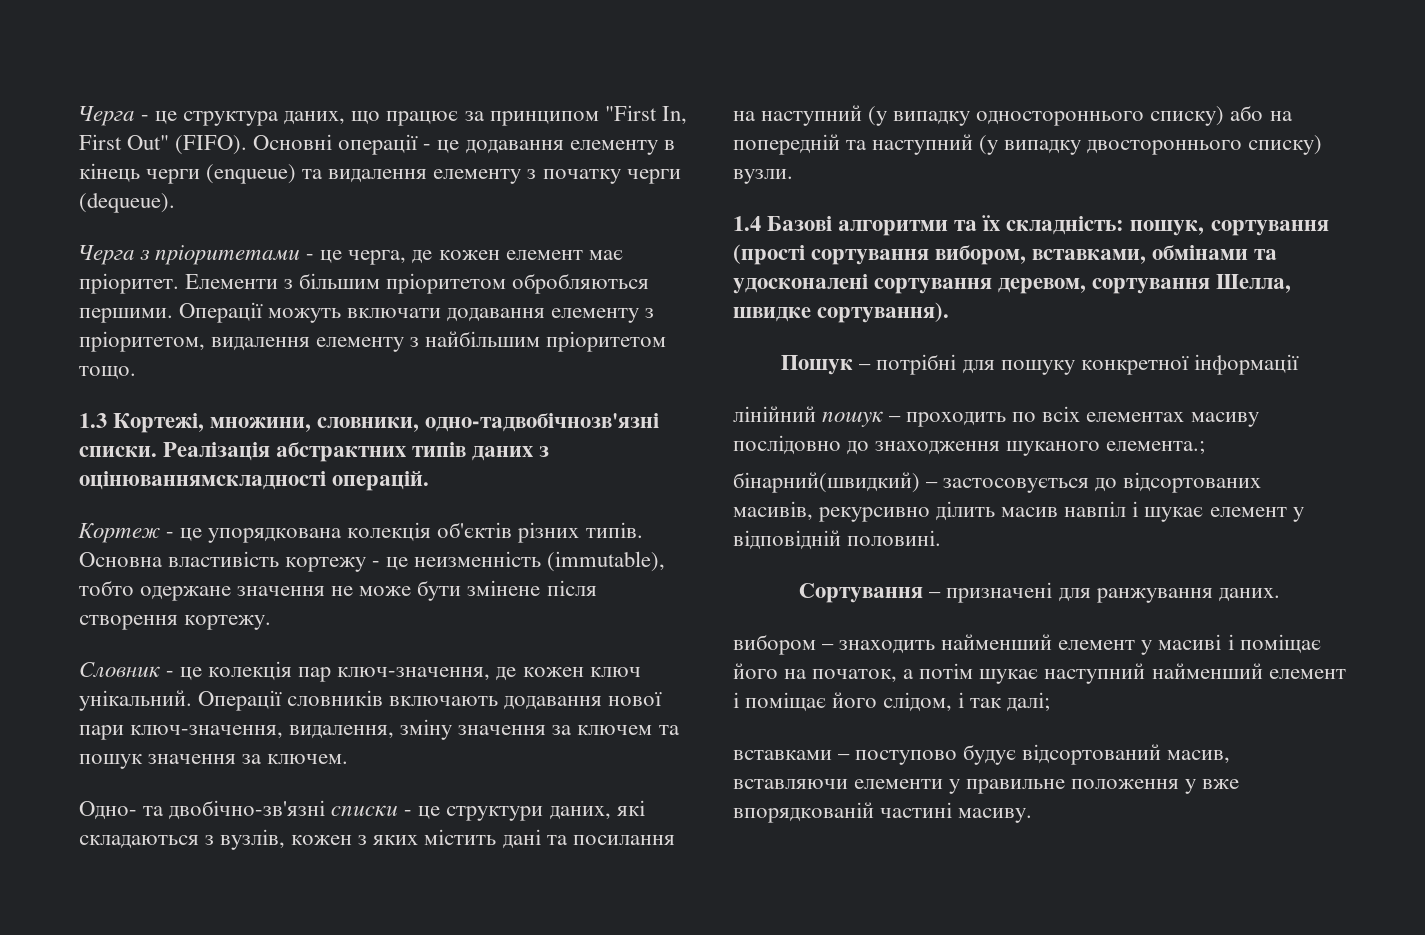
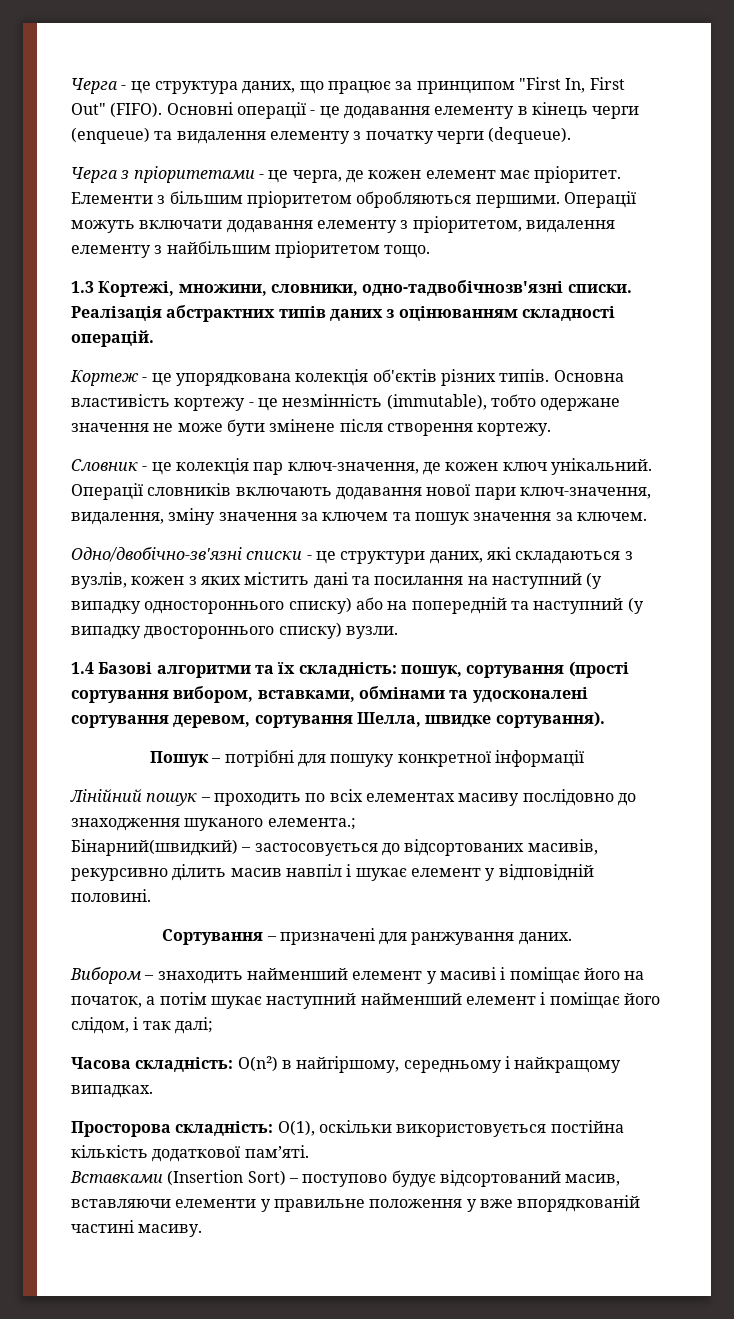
[79,471,326,490] оцінюваннямскладності -> [398,306,615,321] оцінюванням складності
[414,551,542,567] неизменність -> [282,394,383,407] незмінність
[79,800,326,820] Одно- та двобічно-зв'язні -> [71,547,242,562] Одно/двобічно-зв'язні
[733,406,816,422] лінійний -> [70,789,142,802] Лінійний
[733,472,920,493] бінарний(швидкий) -> [71,839,238,856] Бінарний(швидкий)
[733,634,816,655] вибором -> [70,967,141,984] Вибором
[733,750,832,760] вставками -> [71,1056,622,1073] [71,1085,153,1098] [71,1120,624,1137] [71,1145,309,1162] [70,1170,286,1186] Часова складність: O(n²) в найгіршому, середньому і найкращому випадках. // Просторова складність: O(1), оскільки використовується постійна кількість додаткової пам’яті. // Вставками (Insertion Sort)

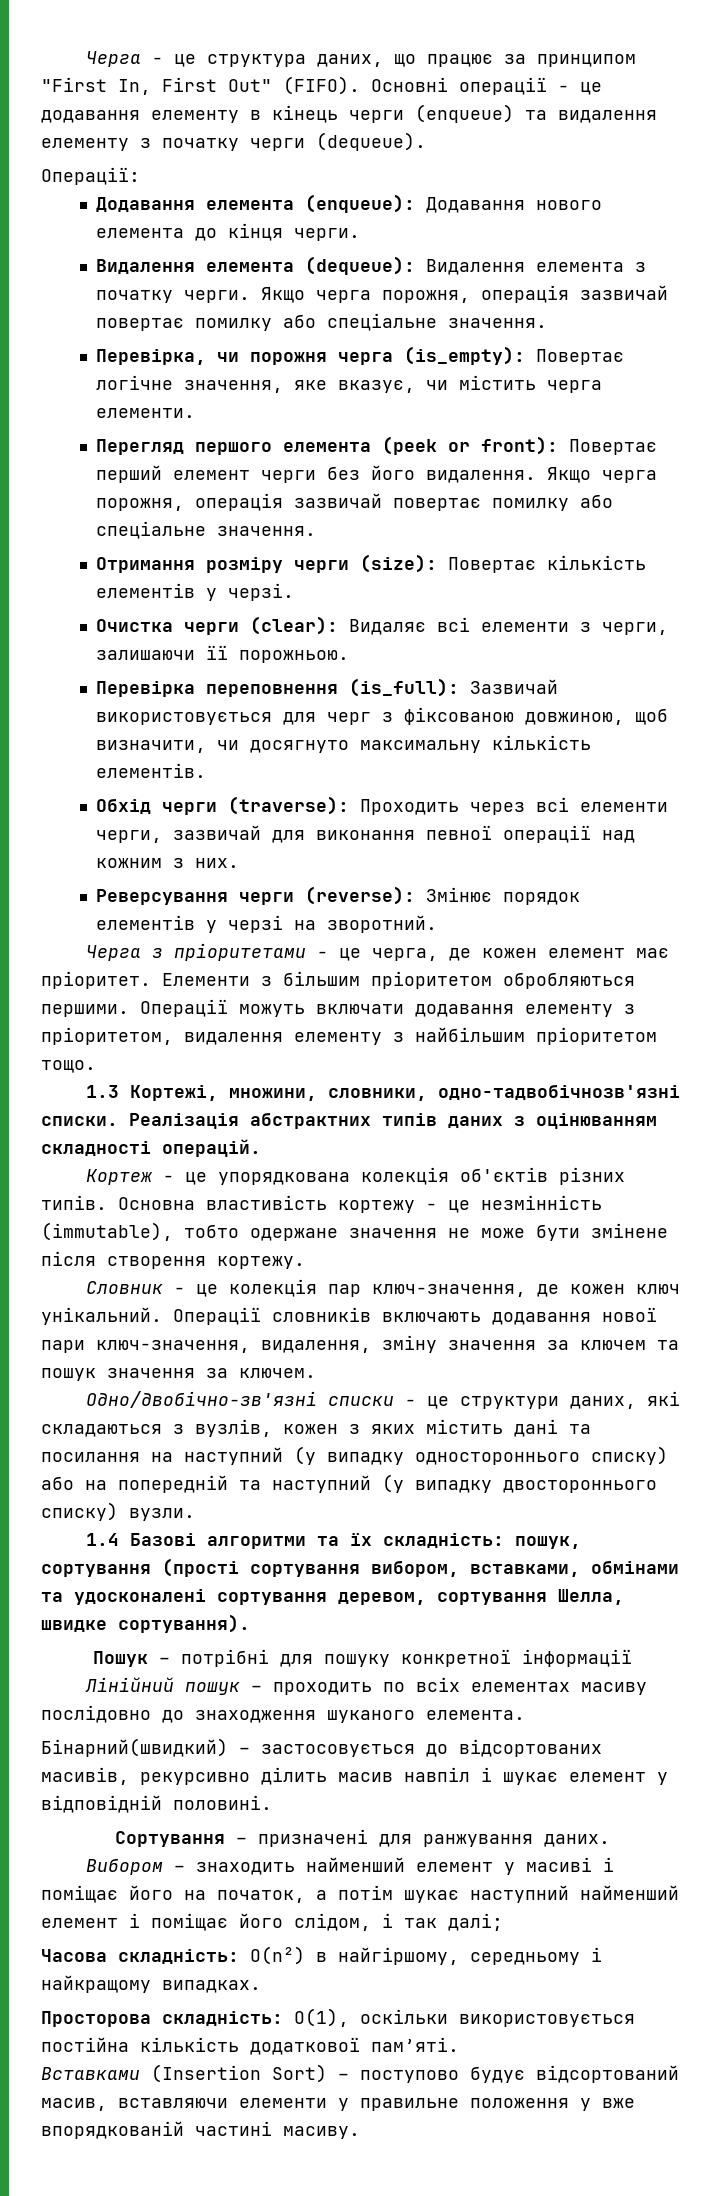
(572, 135) none -> [41,167,140,185] [95,194,602,213] [95,223,360,241] [95,256,646,275] [95,285,668,303] [95,313,547,331] [95,346,624,365] [95,375,602,393] [95,408,195,418] [95,436,657,455] [95,465,657,483] [95,493,613,511] [95,521,316,539] [95,554,646,573] [95,583,294,601] [95,616,668,635] [95,645,349,663] [95,678,558,697] [95,707,668,725] [95,735,591,753] [95,763,206,778] [95,796,668,815] [95,825,635,843] [95,858,239,868] [95,886,580,905] [95,915,437,933] // Операції: // Додавання елемента (enqueue): Додавання нового елемента до кінця черги. // Видалення елемента (dequeue): Видалення елемента з початку черги. Якщо черга порожня, операція зазвичай повертає помилку або спеціальне значення. // Перевірка, чи порожня черга (is_empty): Повертає логічне значення, яке вказує, чи містить черга елементи. // Перегляд першого елемента (peek or front): Повертає перший елемент черги без його видалення. Якщо черга порожня, операція зазвичай повертає помилку або спеціальне значення. // Отримання розміру черги (size): Повертає кількість елементів у черзі. // Очистка черги (clear): Видаляє всі елементи з черги, залишаючи її порожньою. // Перевірка переповнення (is_full): Зазвичай використовується для черг з фіксованою довжиною, щоб визначити, чи досягнуто максимальну кількість елементів. // Обхід черги (traverse): Проходить через всі елементи черги, зазвичай для виконання певної операції над кожним з них. // Реверсування черги (reverse): Змінює порядок елементів у черзі на зворотний.
[267,818,356,830] елемента.; -> [426,1710,525,1720] елемента.

